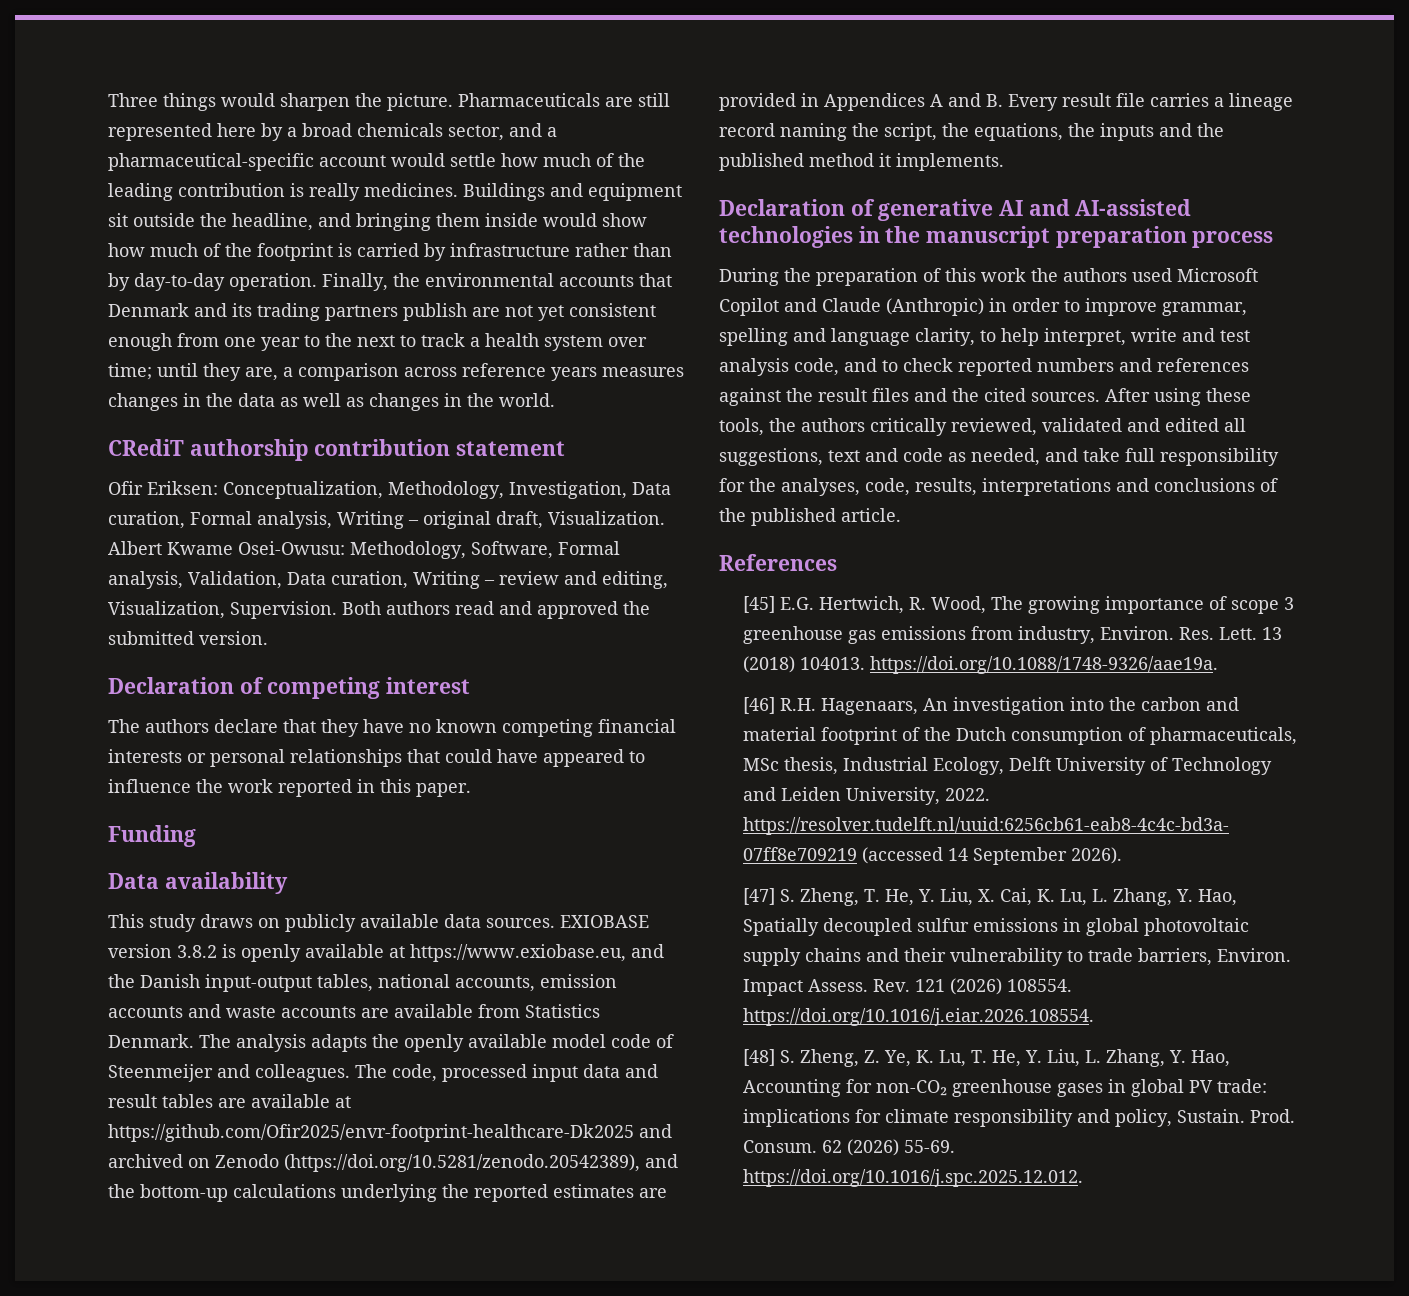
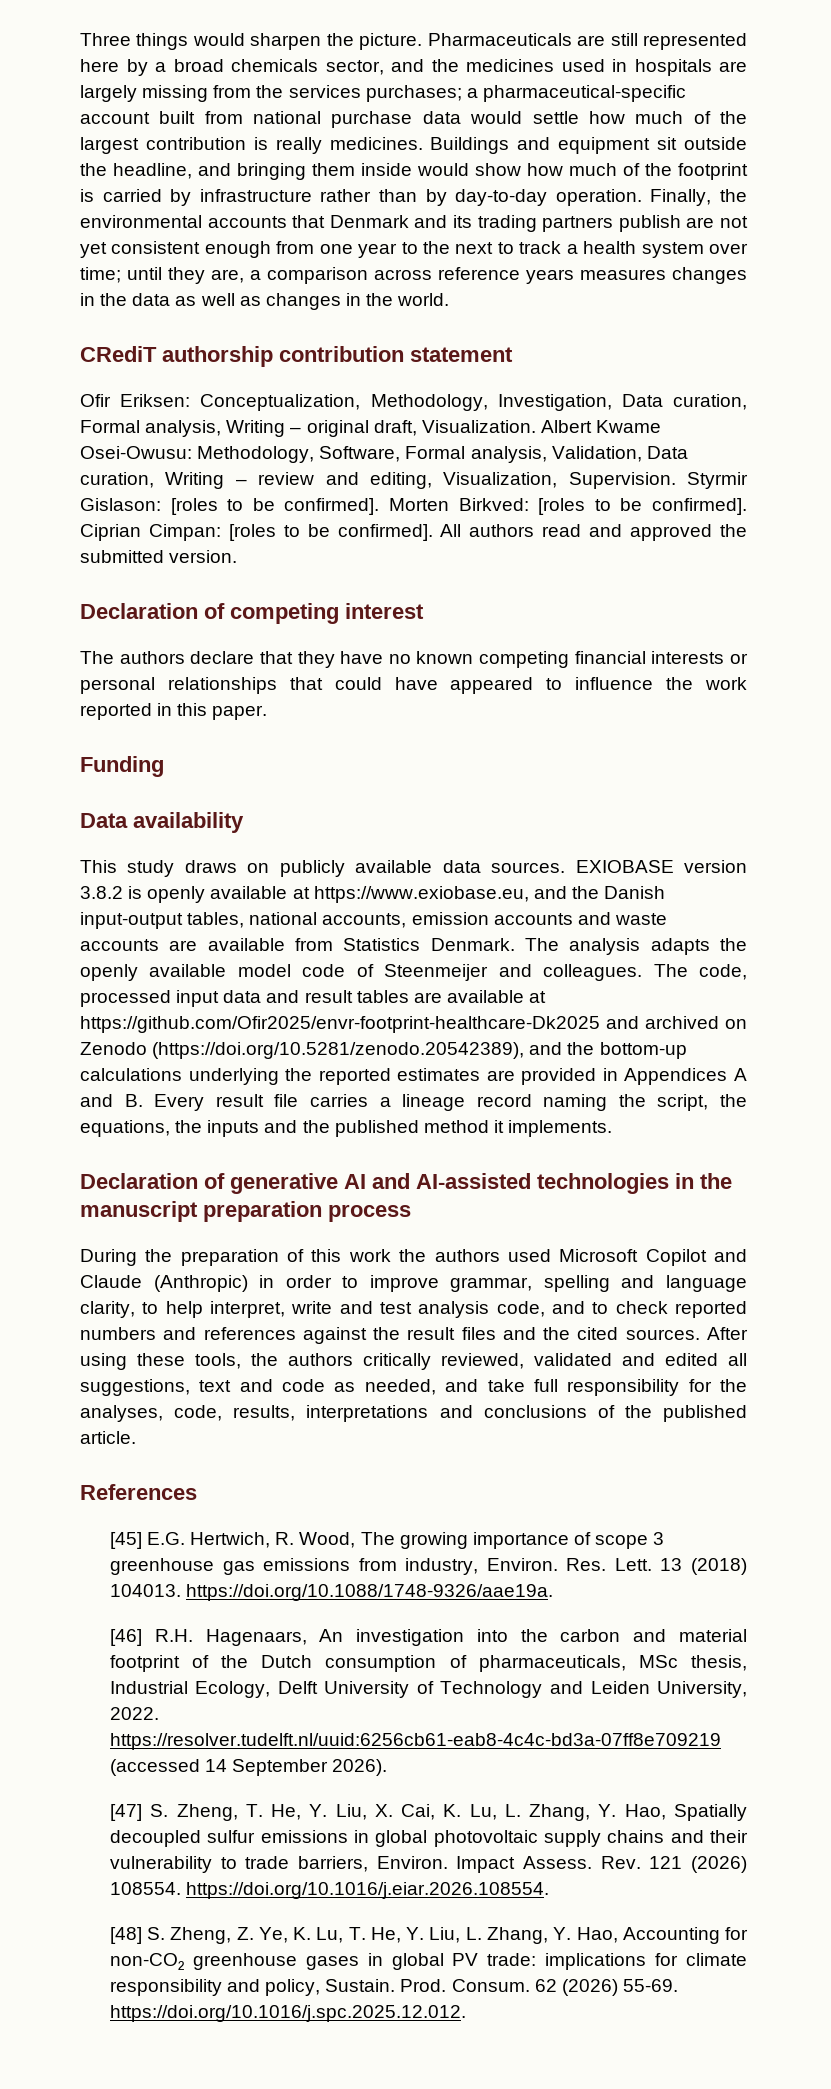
[547,127,557,137] [108,153,386,171] a pharmaceutical-specific account -> [431,59,747,76] [80,85,686,102] [80,111,461,128] the medicines used in hospitals are largely missing from the services purchases; a pharmaceutical-specific account built from national purchase data
[108,183,173,201] leading -> [80,137,139,154] largest
[342,601,381,615] Both -> [687,472,748,489] [80,498,748,515] [80,524,462,541] Styrmir Gislason: [roles to be confirmed]. Morten Birkved: [roles to be confirmed]. Ciprian Cimpan: [roles to be confirmed]. All

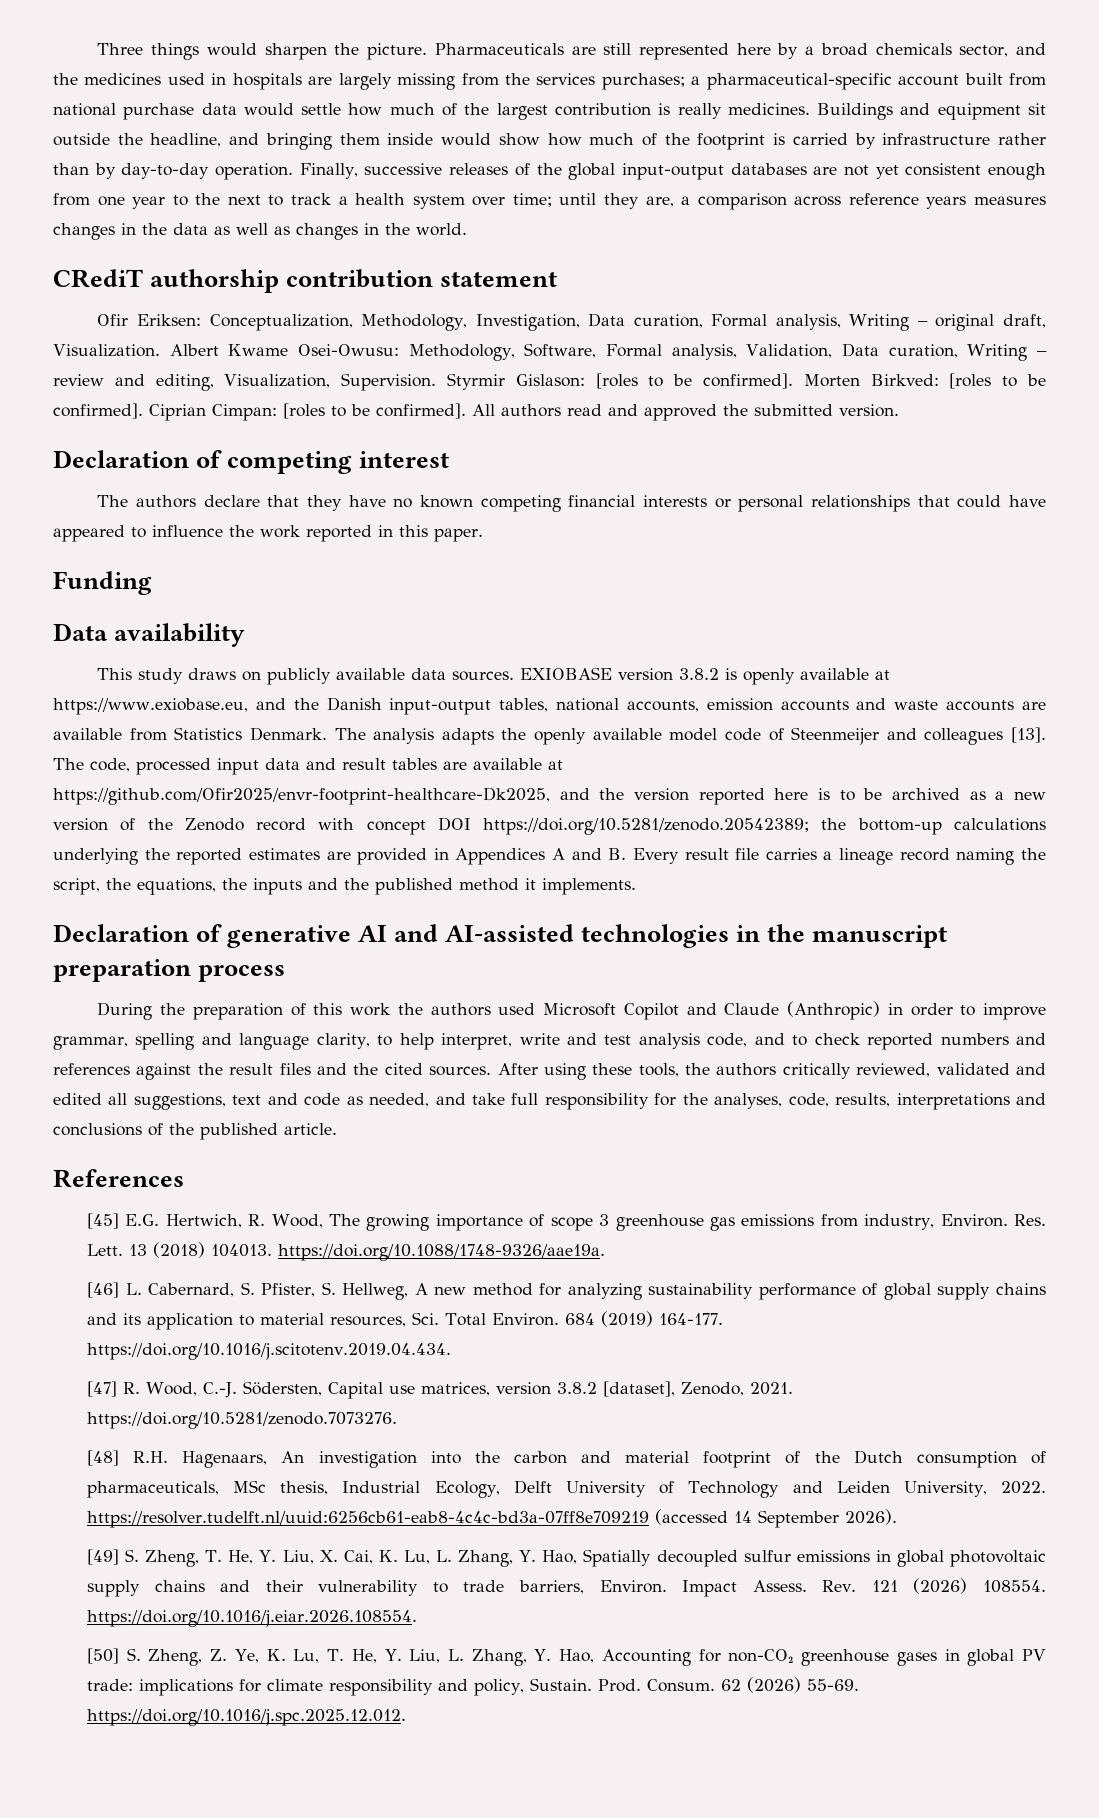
[720,189,748,202] [80,215,681,232] the environmental accounts that Denmark and its trading partners publish -> [364,163,807,180] successive releases of the global input-output databases
[543,964,643,981] colleagues. -> [924,727,1046,745] colleagues [13].
[80,1016,747,1033] [80,1042,563,1059] https://github.com/Ofir2025/envr-footprint-healthcare-Dk2025 and archived on Zenodo (https://doi.org/10.5281/zenodo.20542389), and -> [53,787,1046,805] [53,817,810,835] https://github.com/Ofir2025/envr-footprint-healthcare-Dk2025, and the version reported here is to be archived as a new version of the Zenodo record with concept DOI https://doi.org/10.5281/zenodo.20542389;
(142, 1637) none -> [125,1282,1046,1300] [86,1311,723,1330] [86,1343,451,1360] [86,1381,793,1399] [86,1412,397,1429] [86,1450,119,1466] L. Cabernard, S. Pfister, S. Hellweg, A new method for analyzing sustainability performance of global supply chains and its application to material resources, Sci. Total Environ. 684 (2019) 164-177. https://doi.org/10.1016/j.scitotenv.2019.04.434. // [47] R. Wood, C.-J. Södersten, Capital use matrices, version 3.8.2 [dataset], Zenodo, 2021. https://doi.org/10.5281/zenodo.7073276. // [48]
[109,1804,142,1821] [47] -> [86,1549,119,1565] [49]
[109,1927,142,1944] [48] -> [86,1648,119,1664] [50]

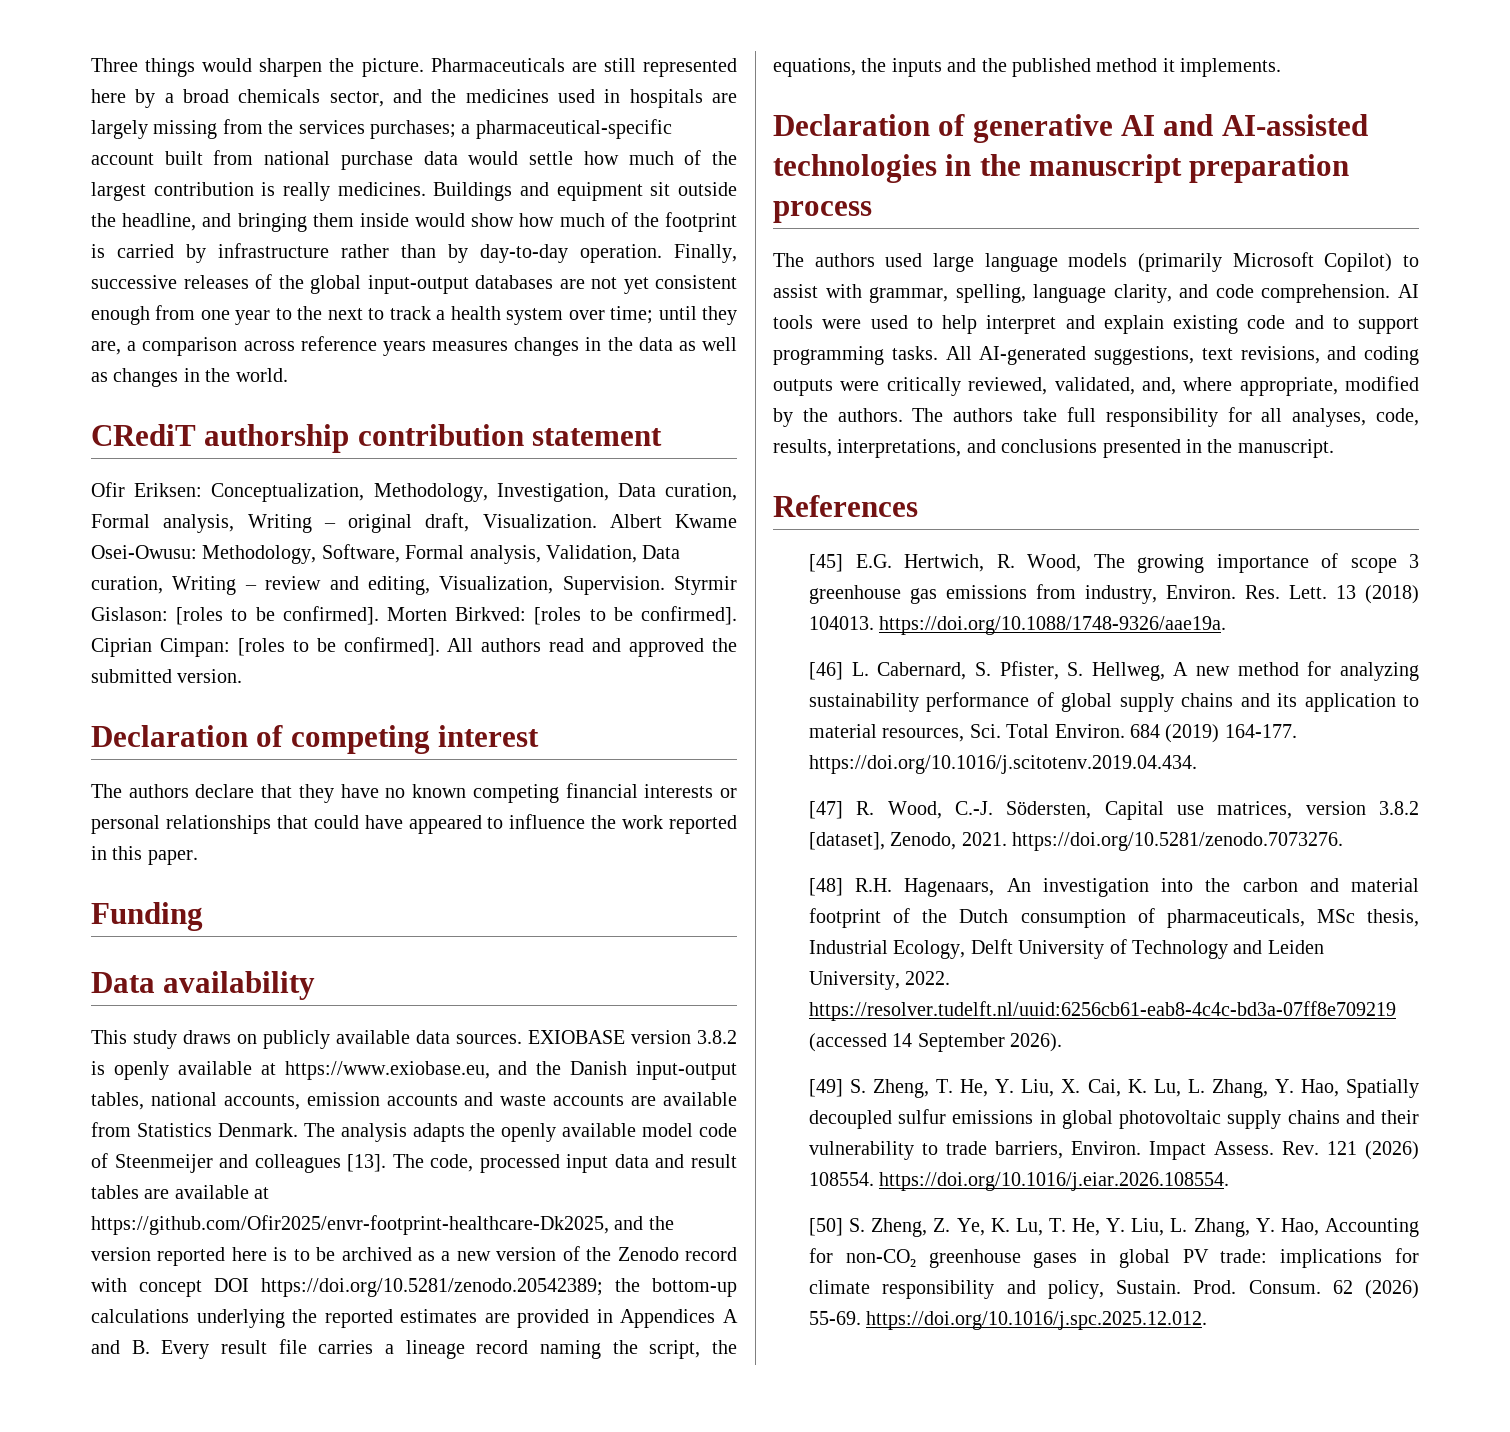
[97,1001,1047,1020] [53,1033,1046,1050] [53,1063,1047,1080] [53,1093,466,1110] During the preparation of this work the authors used Microsoft Copilot and Claude (Anthropic) in order to improve grammar, spelling and language clarity, to help interpret, write and test analysis code, and to check reported numbers and references against the result files and the cited sources. After using these tools, the authors critically reviewed, validated and edited all suggestions, text and code as needed, and -> [773,252,1419,272] [773,284,1419,303] [773,315,1419,334] [773,346,1419,365] [773,376,1419,396] [773,408,1014,427] The authors used large language models (primarily Microsoft Copilot) to assist with grammar, spelling, language clarity, and code comprehension. AI tools were used to help interpret and explain existing code and to support programming tasks. All AI-generated suggestions, text revisions, and coding outputs were critically reviewed, validated, and, where appropriate, modified by the authors. The authors
[682,1093,708,1105] the -> [1261,408,1283,422] all
[896,1093,1010,1110] interpretations -> [837,439,962,458] interpretations,
[148,1123,337,1140] of the published article. -> [1102,439,1334,458] presented in the manuscript.

